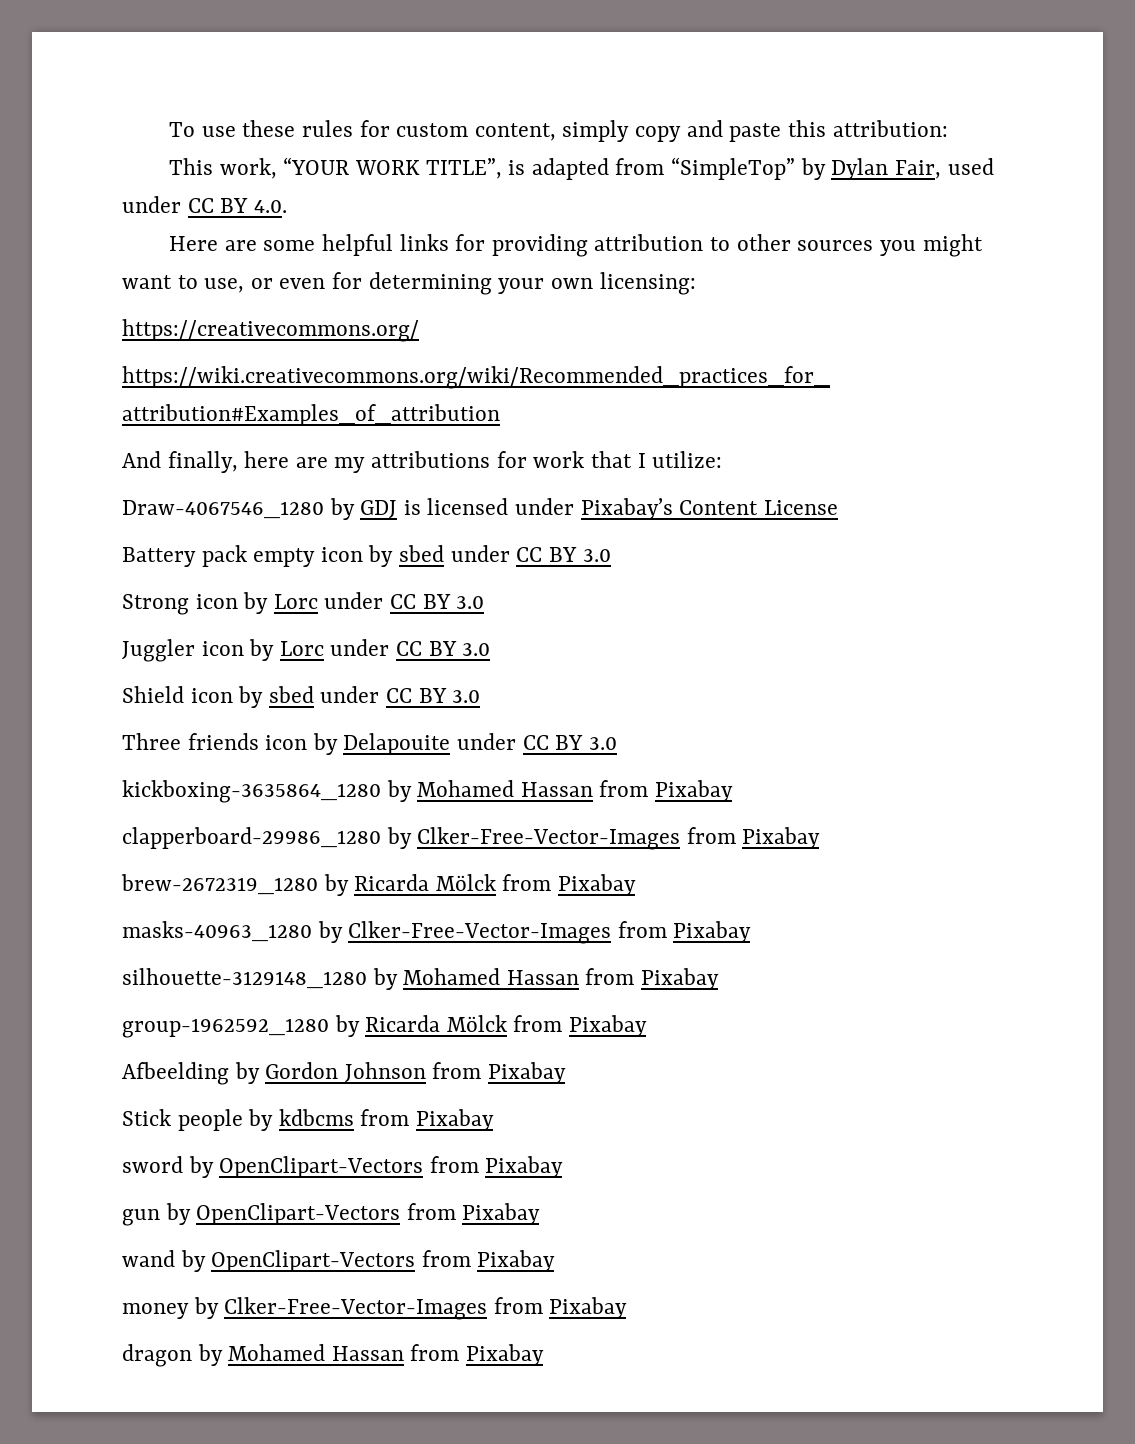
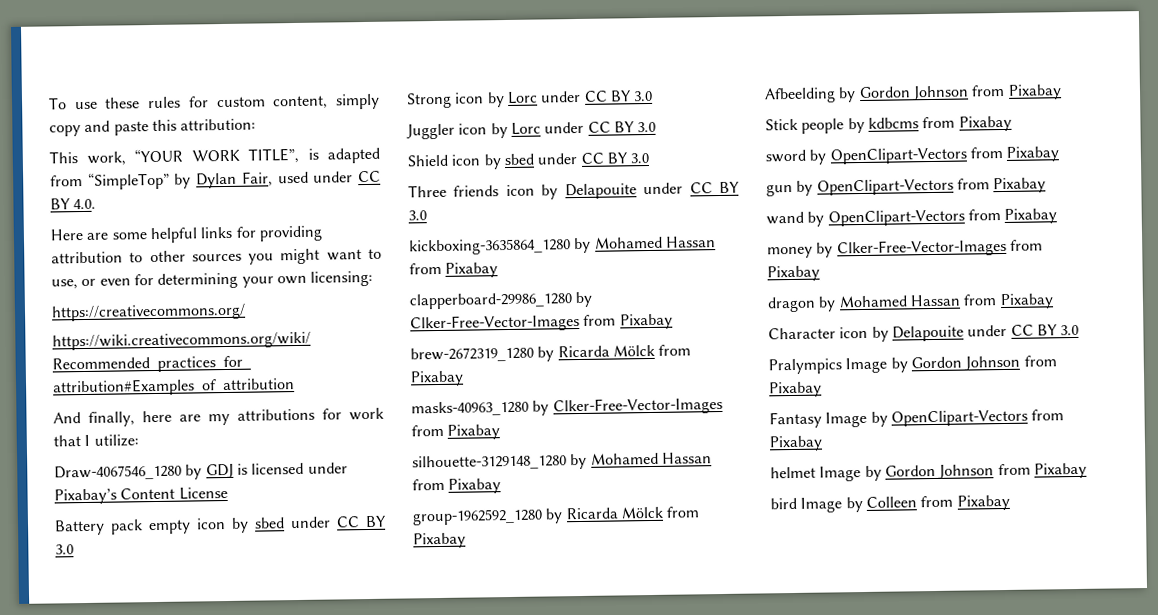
(545, 1355) none -> [768,324,1080,342] [768,355,1057,375] [769,381,822,398] [769,409,1065,429] [769,435,823,452] [770,462,1087,482] [770,494,1010,513] // Character icon by Delapouite under CC BY 3.0 // Pralympics Image by Gordon Johnson from Pixabay // Fantasy Image by OpenClipart-Vectors from Pixabay // helmet Image by Gordon Johnson from Pixabay // bird Image by Colleen from Pixabay

